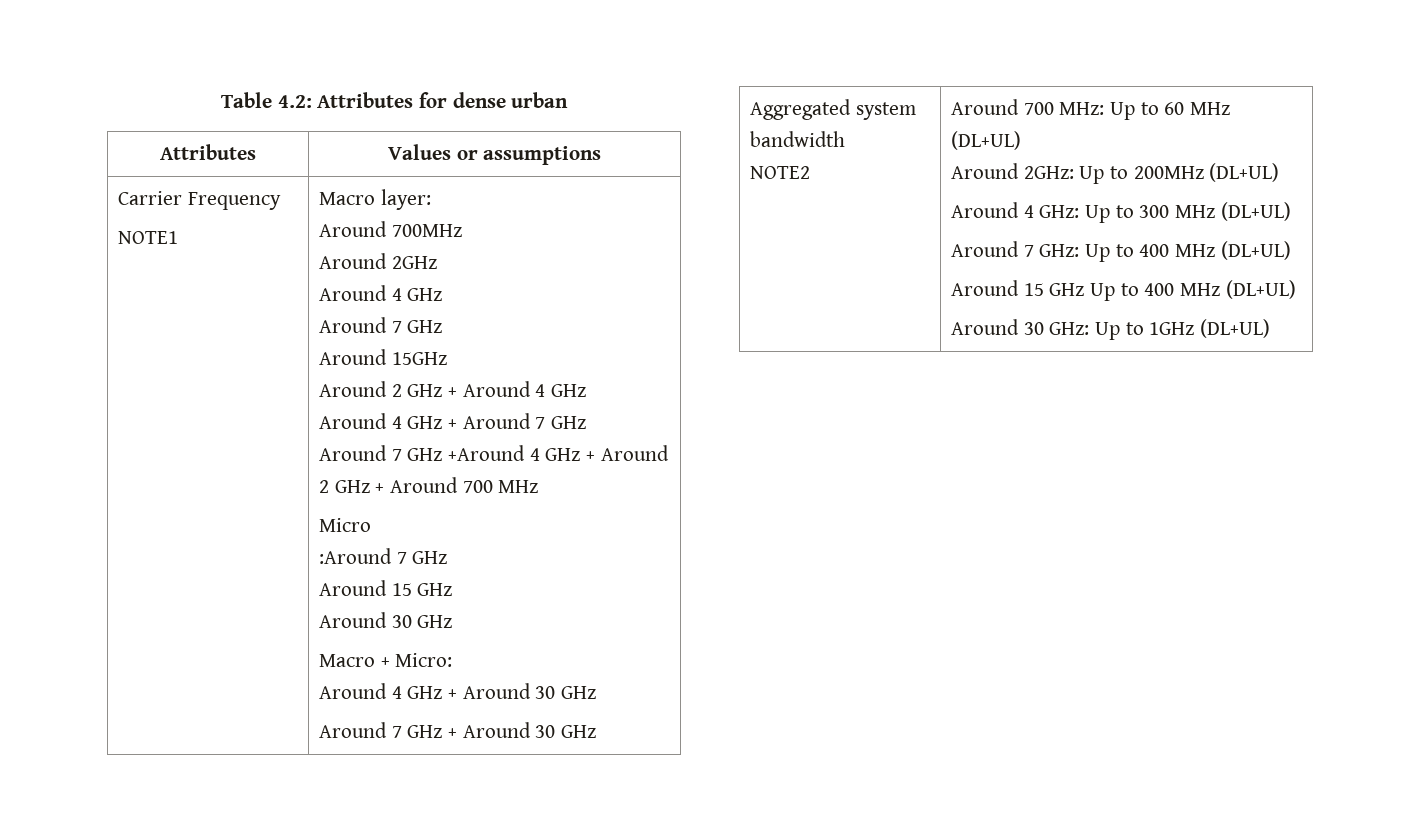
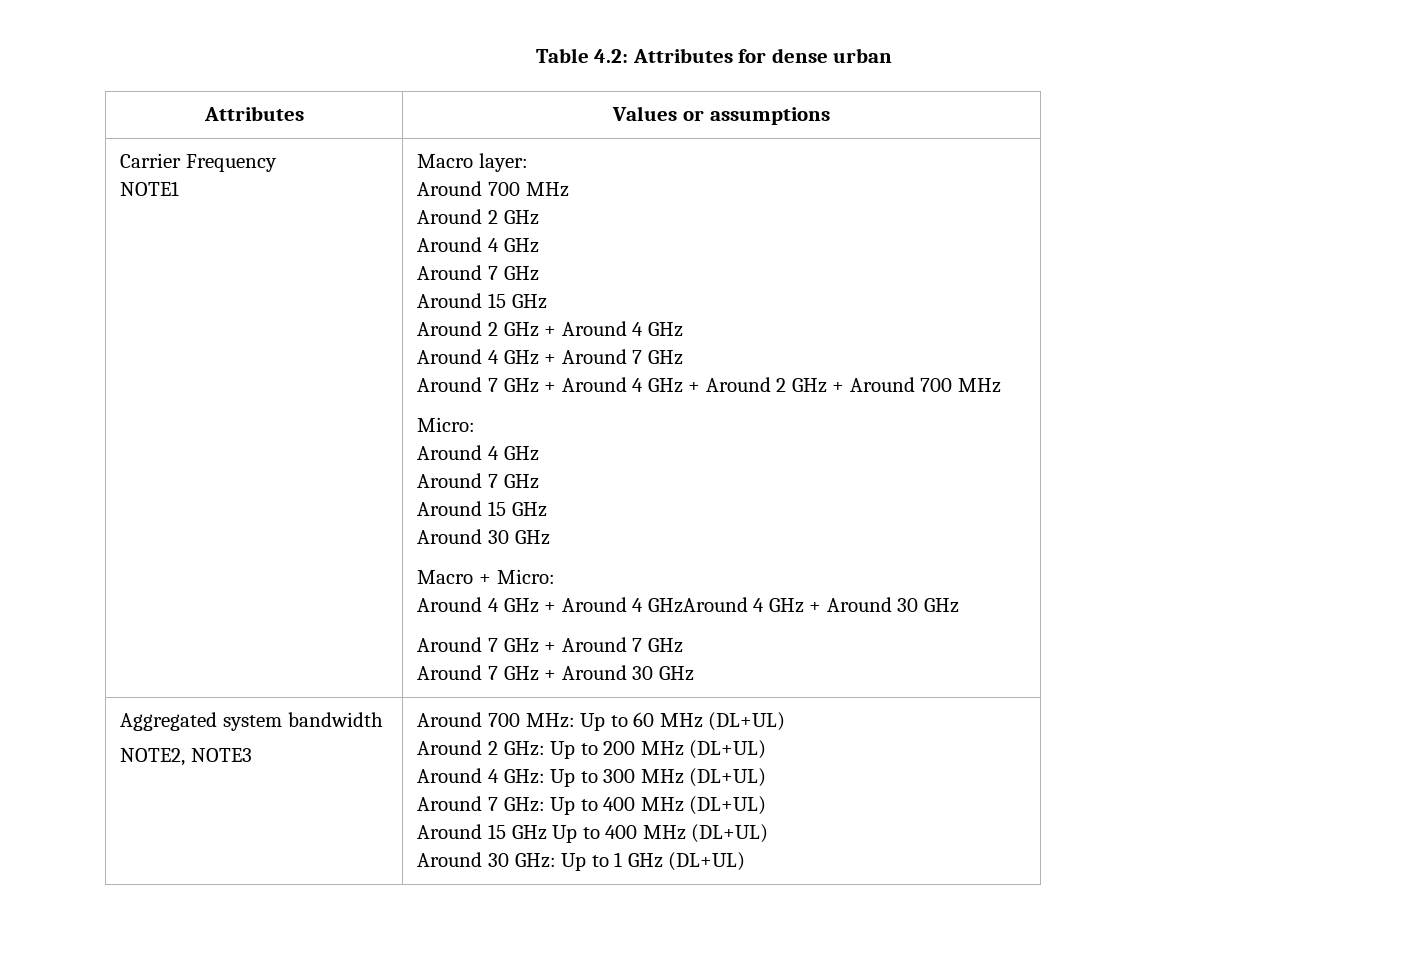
[391,224,462,237] [319,253,437,269] [319,285,443,301] [319,317,443,333] [319,349,447,365] 700MHz // Around 2GHz // Around 4 GHz // Around 7 GHz // Around 15GHz -> [488,182,569,197] [417,209,539,225] [417,237,539,253] [417,265,539,281] [417,293,547,309] 700 MHz // Around 2 GHz // Around 4 GHz // Around 7 GHz // Around 15 GHz
[448,445,526,461] +Around -> [544,377,627,392] + Around
[319,518,372,532] [319,548,393,564] Micro // :Around -> [417,417,476,432] [417,445,539,461] [417,473,483,488] Micro: // Around 4 GHz // Around
[535,686,556,699] 30 -> [632,597,959,613] [417,637,643,653] 4 GHzAround 4 GHz + Around 30 GHz // Around 7 GHz + Around 7
[750,166,811,179] NOTE2 -> [120,748,253,766] NOTE2, NOTE3
[1023,166,1204,184] 2GHz: Up to 200MHz -> [488,741,684,759] 2 GHz: Up to 200 MHz
[1149,322,1195,335] 1GHz -> [614,852,663,868] 1 GHz

